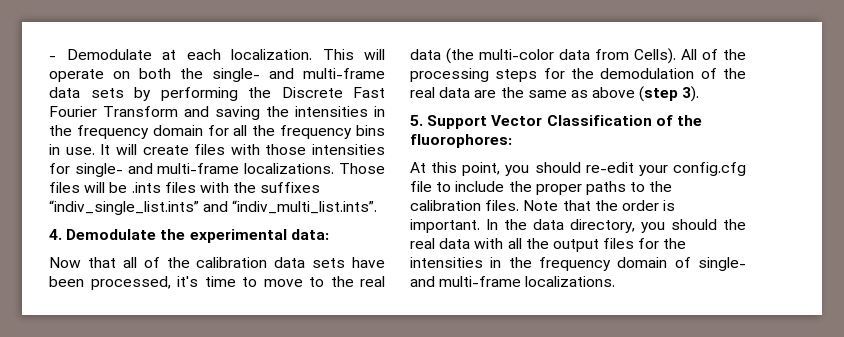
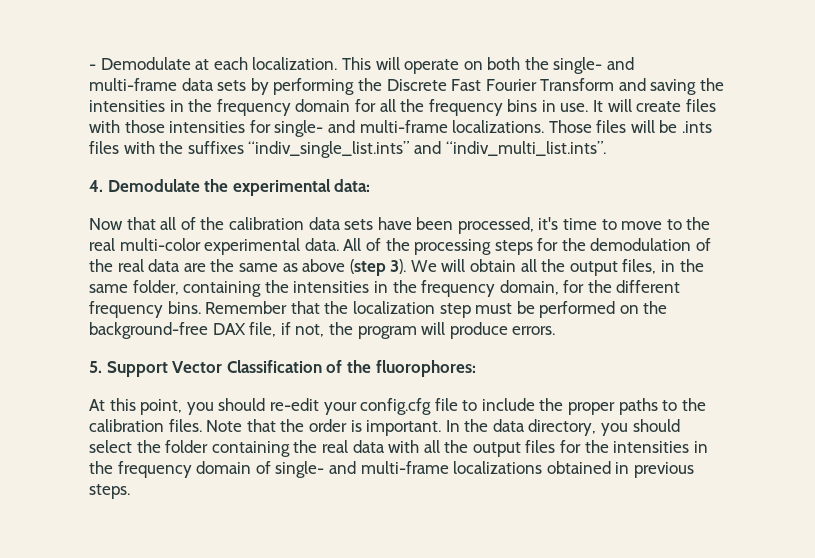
[410,48,676,64] data (the multi-color data from Cells). -> [119,238,339,255] multi-color experimental data.
(700, 94) none -> [410,259,704,276] [89,280,681,297] [89,301,668,318] [89,322,556,339] We will obtain all the output files, in the same folder, containing the intensities in the frequency domain, for the different frequency bins. Remember that the localization step must be performed on the background-free DAX file, if not, the program will produce errors.
(717, 224) none -> [89,440,290,457] select the folder containing
[525,276,616,287] localizations. -> [453,461,694,478] [89,484,130,499] localizations obtained in previous steps.

